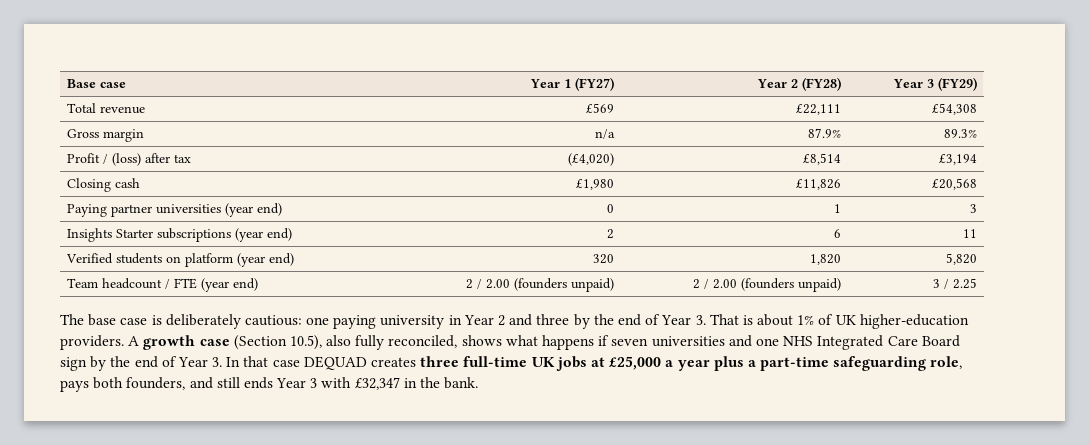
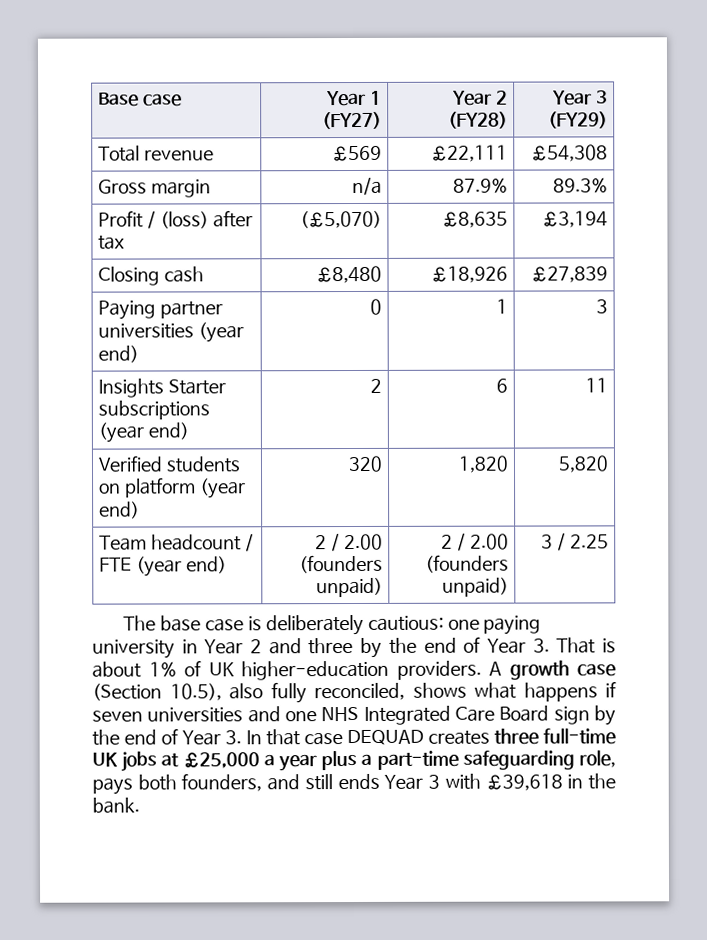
[567,153,614,166] [802,153,841,165] (£4,020) | £8,514 -> [299,210,382,229] [441,211,508,228] (£5,070) | £8,635
[575,179,614,190] [795,179,841,190] [931,178,977,190] £1,980 | £11,826 | £20,568 -> [315,265,382,284] [430,265,508,283] [530,266,608,283] £8,480 | £18,926 | £27,839
[354,377,400,390] £32,347 -> [485,773,563,791] £39,618

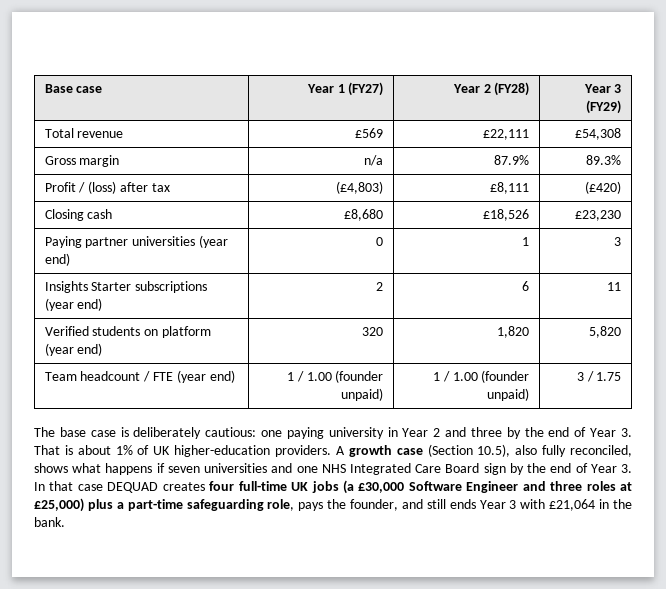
[299,210,382,229] [441,211,508,228] [541,210,608,228] (£5,070) | £8,635 | £3,194 -> [336,181,384,194] [490,182,530,194] [585,181,622,194] (£4,803) | £8,111 | (£420)
[315,265,382,284] [430,265,508,283] [530,266,608,283] £8,480 | £18,926 | £27,839 -> [344,209,384,221] [483,209,530,221] [575,210,622,221] £8,680 | £18,526 | £23,230
[315,533,383,552] [298,554,383,574] [315,577,383,598] [441,532,509,551] [424,554,509,573] 2 / 2.00 (founders unpaid) | 2 / 2.00 (founders -> [287,370,384,383] [341,388,384,401] [433,370,530,383] 1 / 1.00 (founder unpaid) | 1 / 1.00 (founder
[569,534,609,549] 2.25 -> [596,372,622,381] 1.75
[493,728,539,745] three -> [209,481,235,491] four
[161,752,317,772] at £25,000 a year -> [342,480,632,494] [34,498,84,512] (a £30,000 Software Engineer and three roles at £25,000)
[137,773,263,792] both founders, -> [327,499,399,511] the founder,
[485,773,563,791] £39,618 -> [549,499,596,511] £21,064

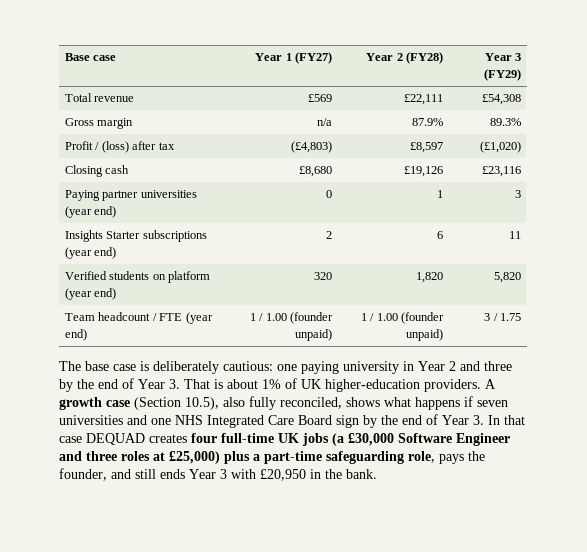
[490,182,530,194] [585,181,622,194] £8,111 | (£420) -> [409,142,443,153] [479,141,521,153] £8,597 | (£1,020)
[483,209,530,221] [575,210,622,221] £18,526 | £23,230 -> [403,166,443,177] [481,166,521,177] £19,126 | £23,116
[549,499,596,511] £21,064 -> [260,469,306,481] £20,950

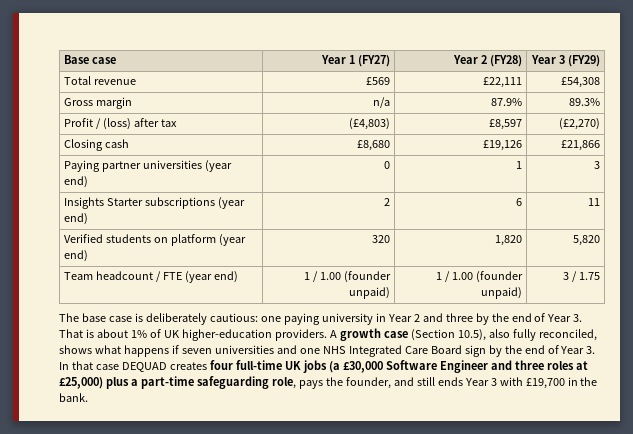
[479,141,521,153] (£1,020) -> [558,118,600,130] (£2,270)
[481,166,521,177] £23,116 -> [560,140,600,151] £21,866
[260,469,306,481] £20,950 -> [525,378,565,389] £19,700

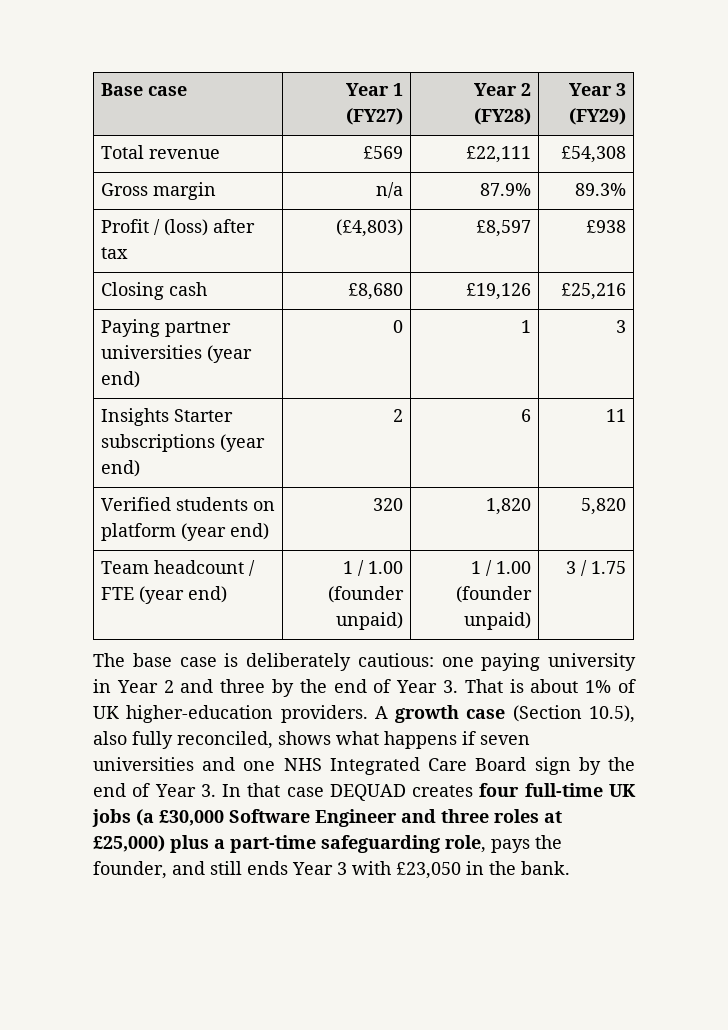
[558,118,600,130] (£2,270) -> [586,220,627,233] £938
[560,140,600,151] £21,866 -> [561,283,627,300] £25,216
[525,378,565,389] £19,700 -> [396,862,461,879] £23,050

